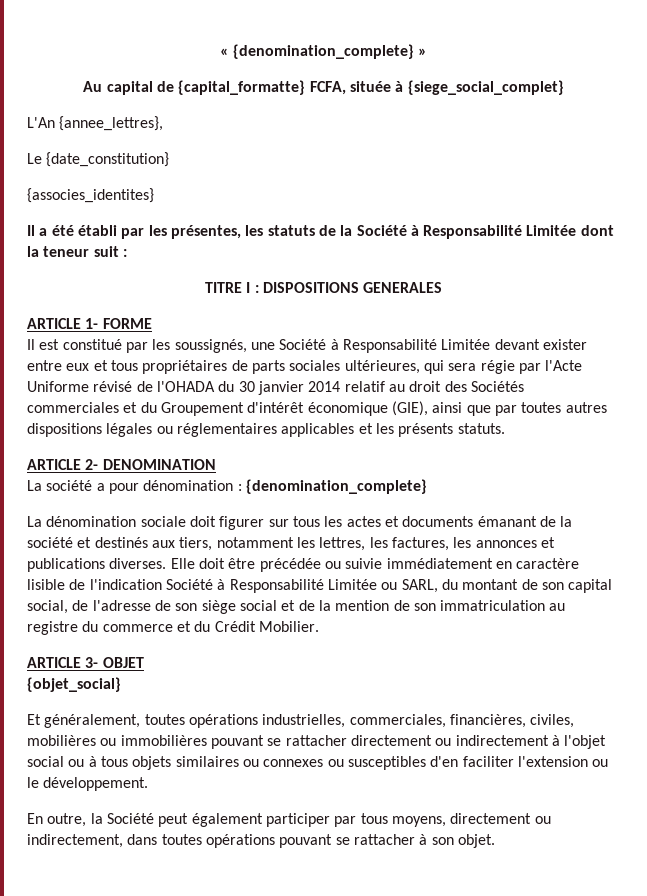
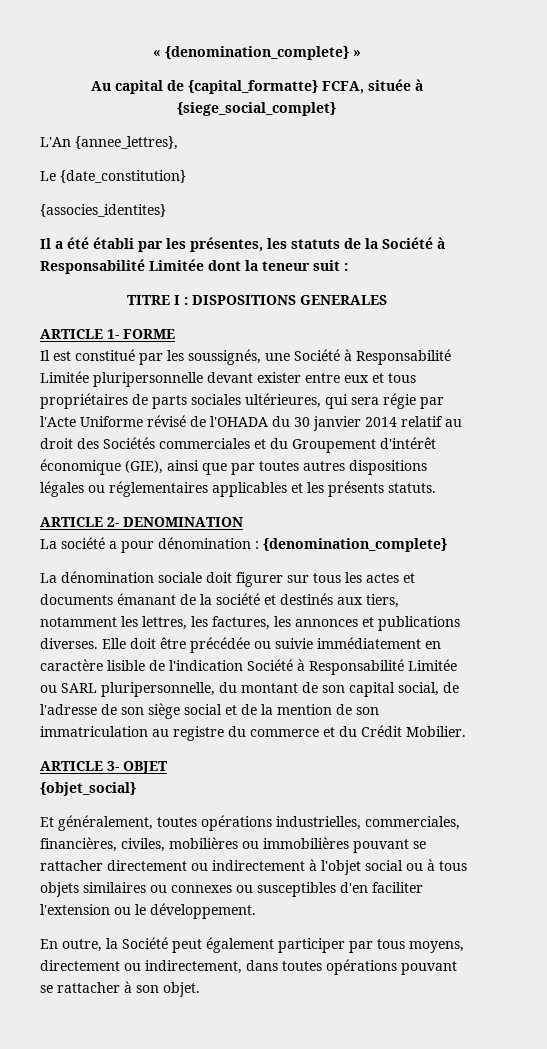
(491, 344) none -> [93,372,203,387] pluripersonnelle
[401,579,438,593] SARL, -> [61,682,215,697] SARL pluripersonnelle,

